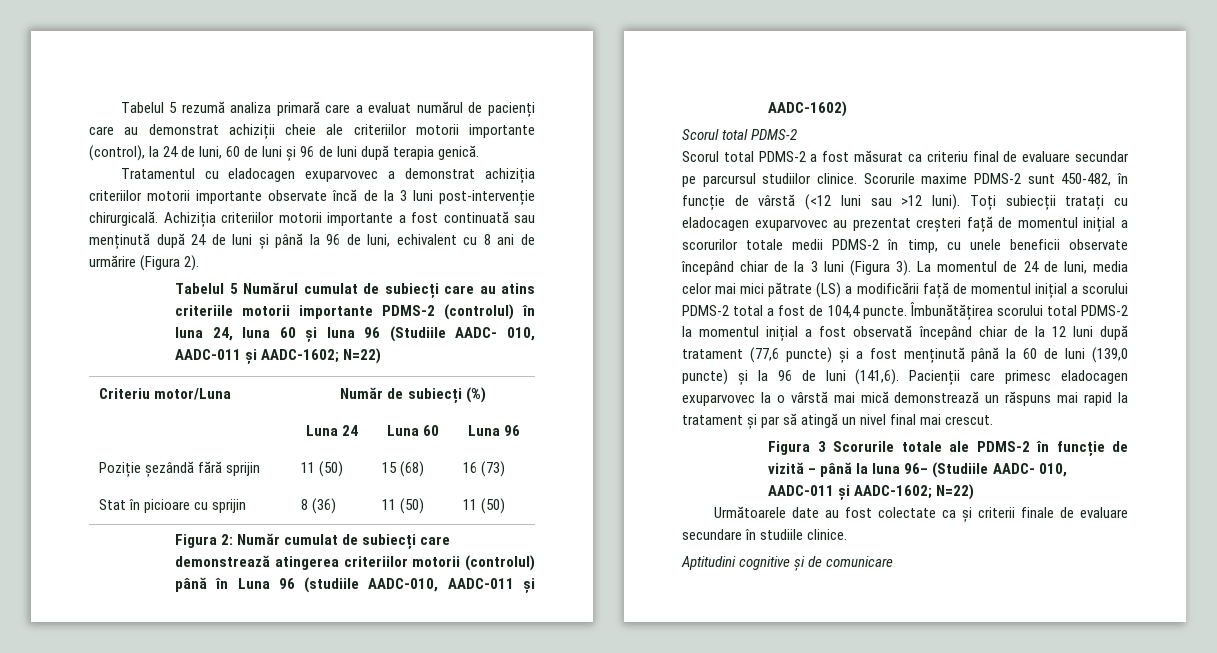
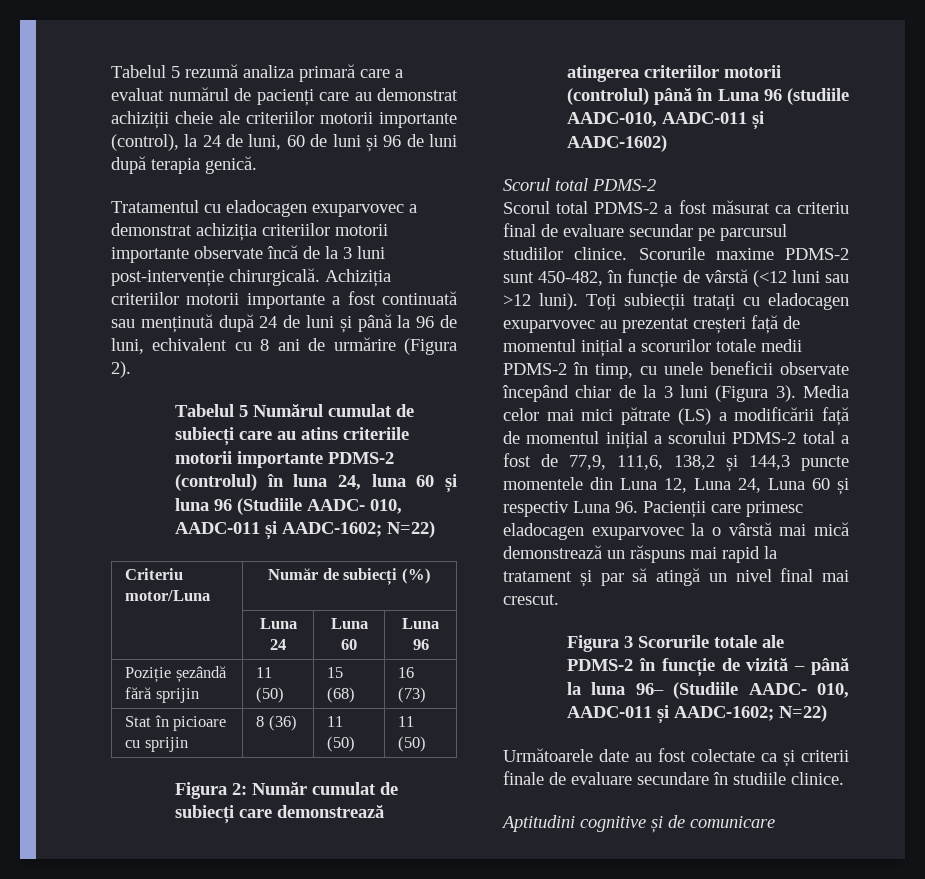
[917,261,1128,274] La momentul de 24 de luni, media -> [803,385,849,398] Media
[827,302,1128,320] [682,325,1128,341] [682,347,1128,363] [682,369,900,385] 104,4 puncte. Îmbunătățirea scorului total PDMS-2 la momentul inițial a fost observată începând chiar de la 12 luni după tratament (77,6 puncte) și a fost menținută până la 60 de luni (139,0 puncte) și la 96 de luni (141,6). -> [569,455,849,472] [503,477,849,495] [503,501,638,517] 77,9, 111,6, 138,2 și 144,3 puncte momentele din Luna 12, Luna 24, Luna 60 și respectiv Luna 96.

